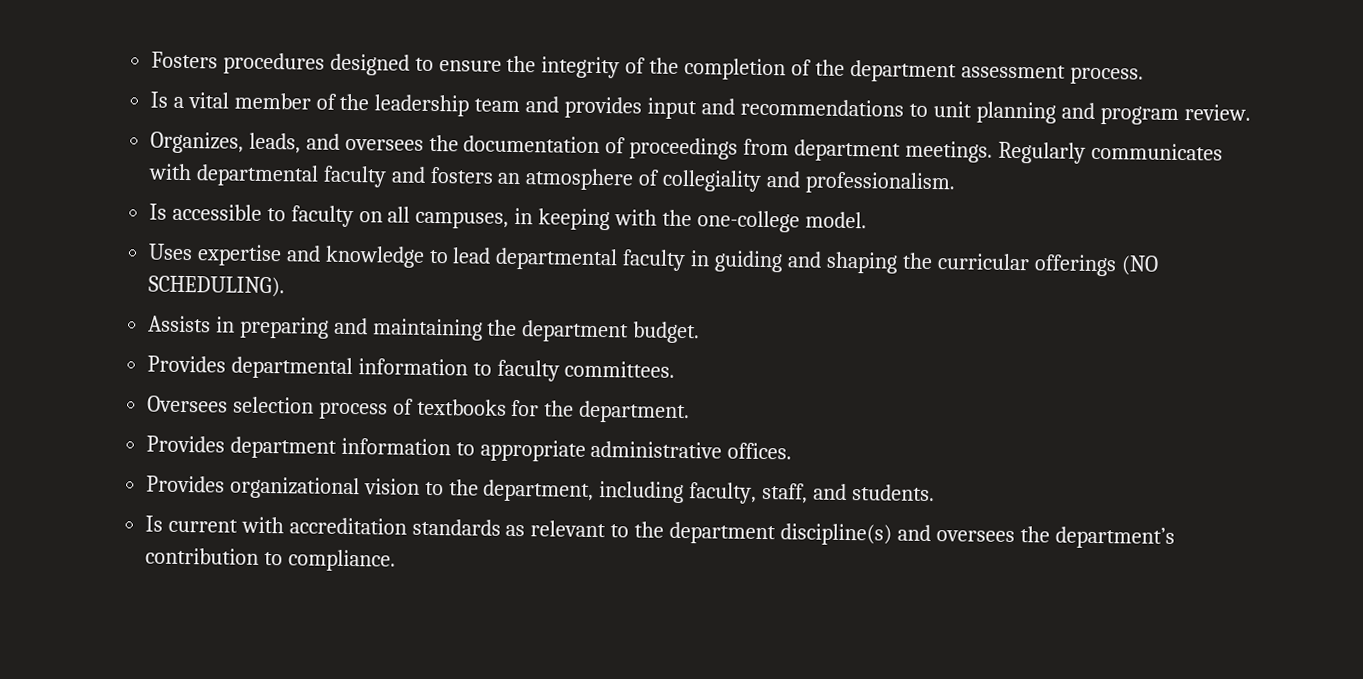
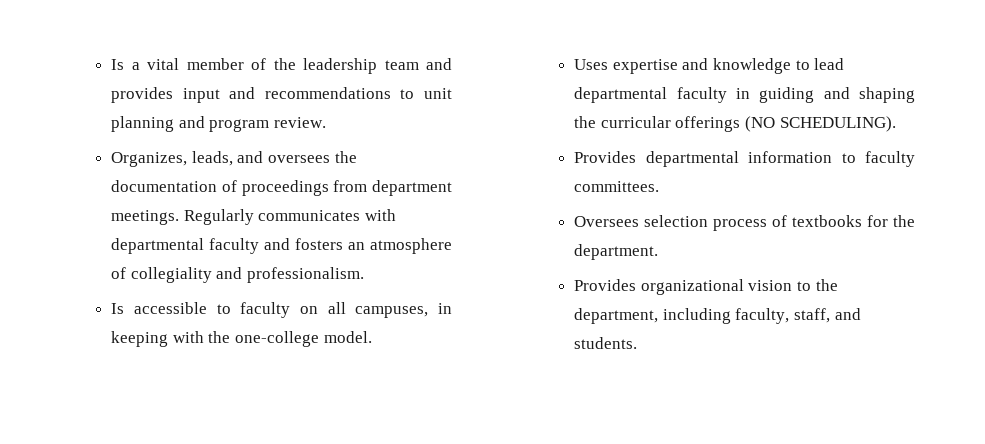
[150,51,1144,85] Fosters procedures designed to ensure the integrity of the completion of the department assessment process. // -> (111, 64) none
[147,315,701,344] // Assists in preparing and maintaining the department budget. -> (896, 124) none
[145,435,793,462] // Provides department information to appropriate administrative offices. -> (659, 252) none
[144,515,1175,549] [144,547,396,572] // Is current with accreditation standards as relevant to the department discipline(s) and oversees the department’s contribution to compliance. -> (638, 343) none

